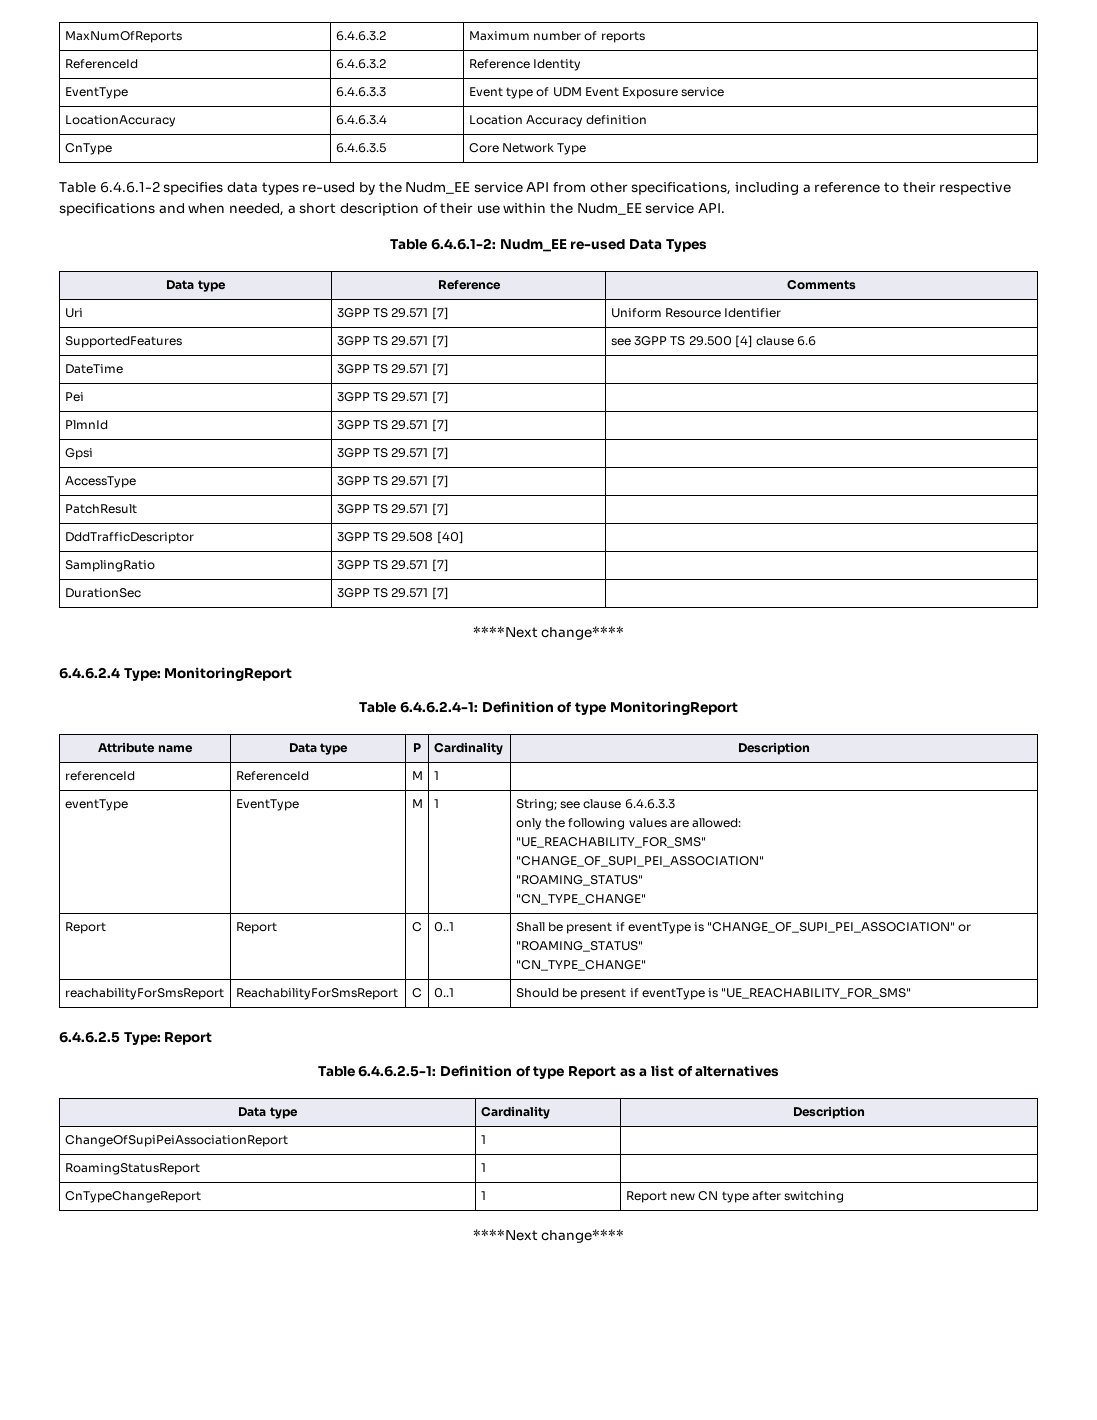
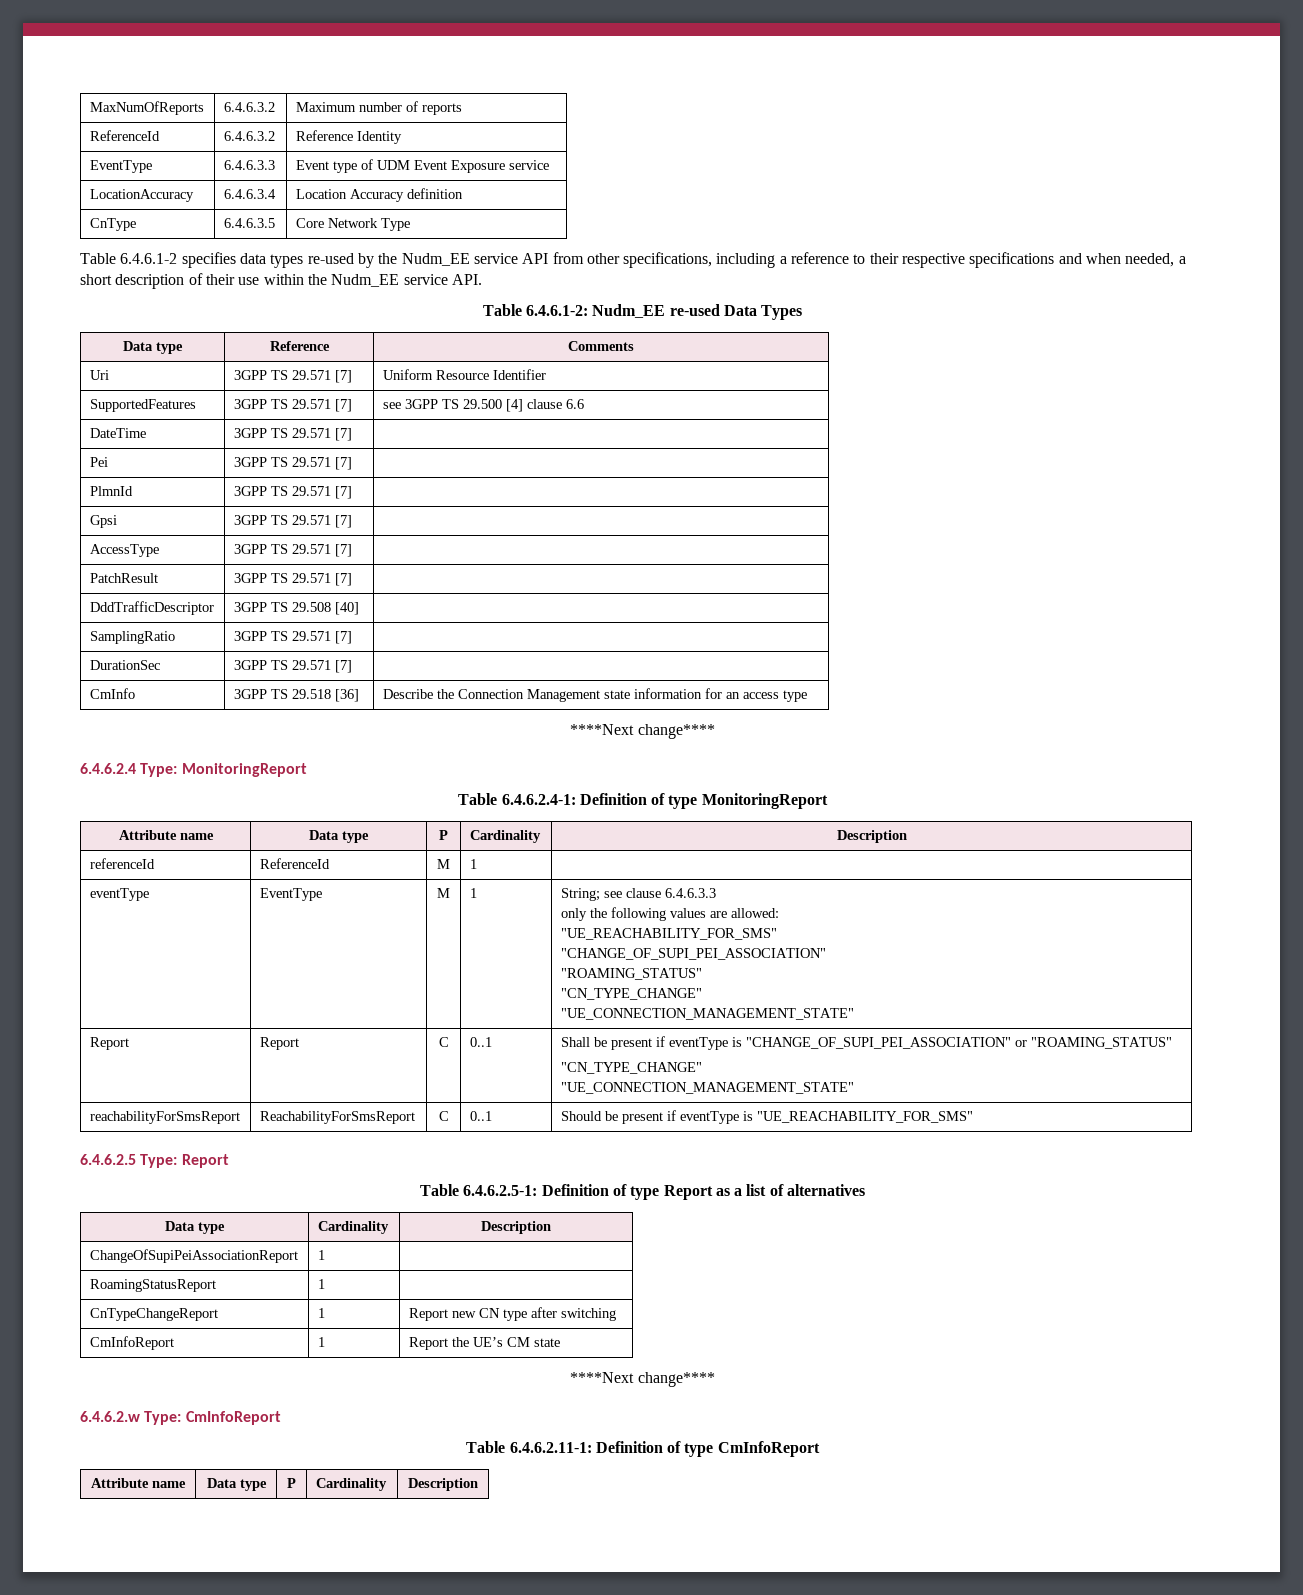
(449, 593) none -> [89,688,135,699] [233,689,359,702] [382,688,807,702] // CmInfo | 3GPP TS 29.518 [36] | Describe the Connection Management state information for an access type
(646, 899) none -> [560,1008,854,1020] // "UE_CONNECTION_MANAGEMENT_STATE"
(646, 965) none -> [560,1082,854,1094] // "UE_CONNECTION_MANAGEMENT_STATE"
[472,1229,625,1243] // ****Next change**** -> [89,1336,174,1350] [317,1337,325,1347] [408,1337,560,1350] [570,1372,715,1387] [80,1411,281,1425] [466,1441,820,1457] [91,1478,186,1488] [206,1478,267,1491] [287,1478,296,1488] [315,1478,387,1491] [408,1478,478,1491] // CmInfoReport | 1 | Report the UE’s CM state // ****Next change**** // 6.4.6.2.w Type: CmInfoReport // Table 6.4.6.2.11-1: Definition of type CmInfoReport // Attribute name | Data type | P | Cardinality | Description

